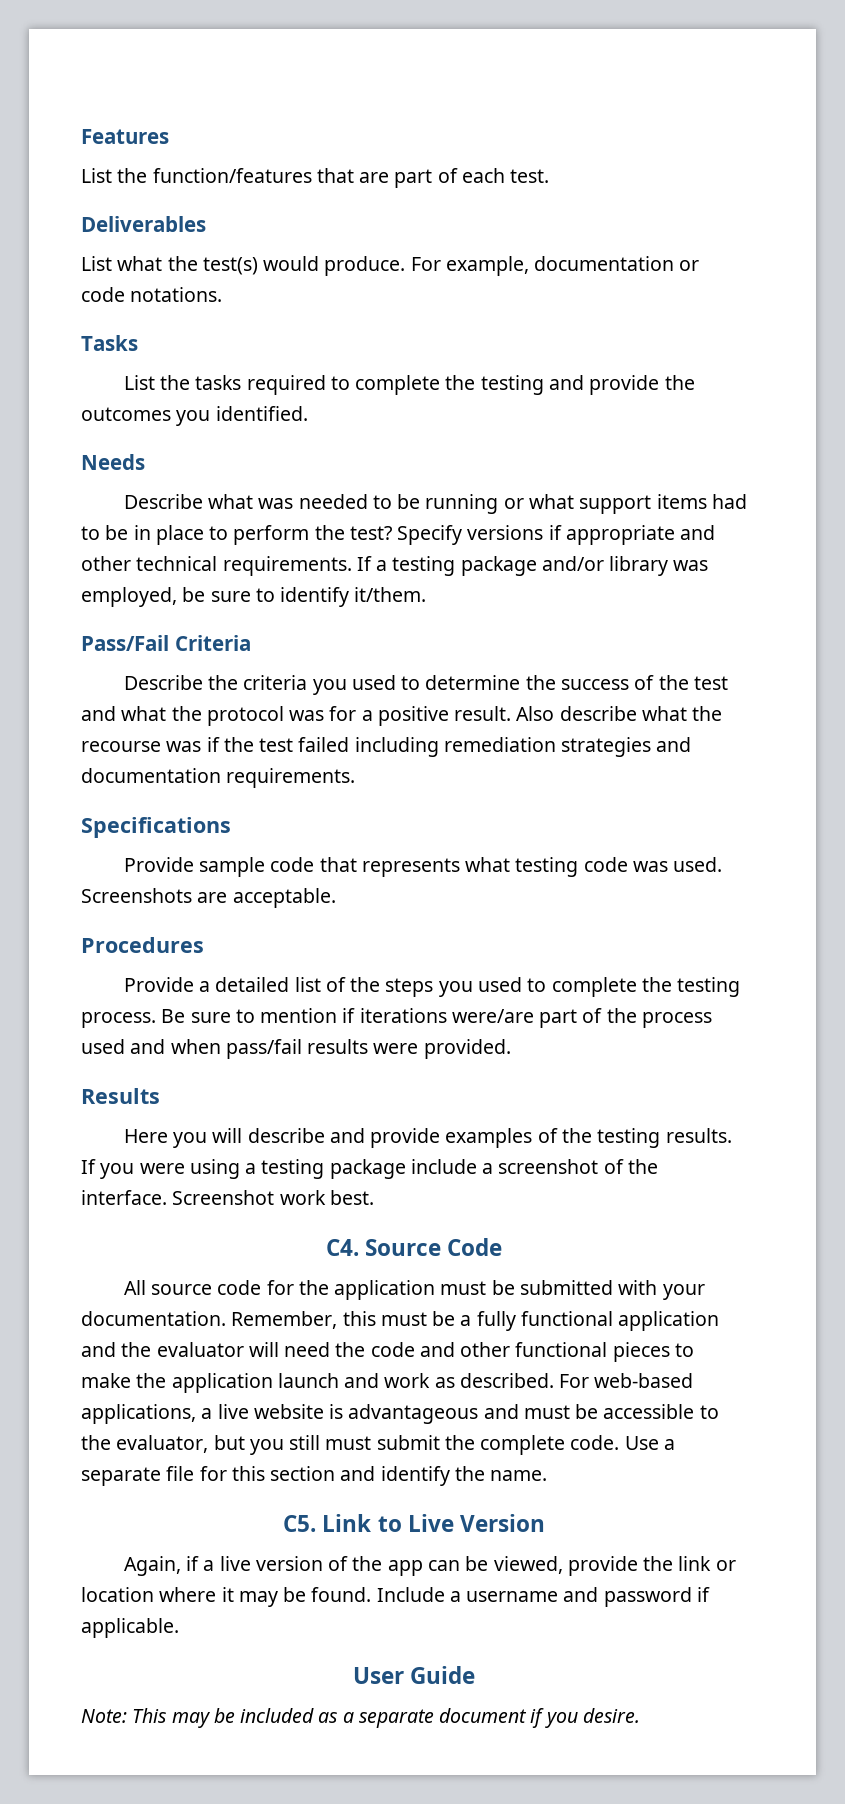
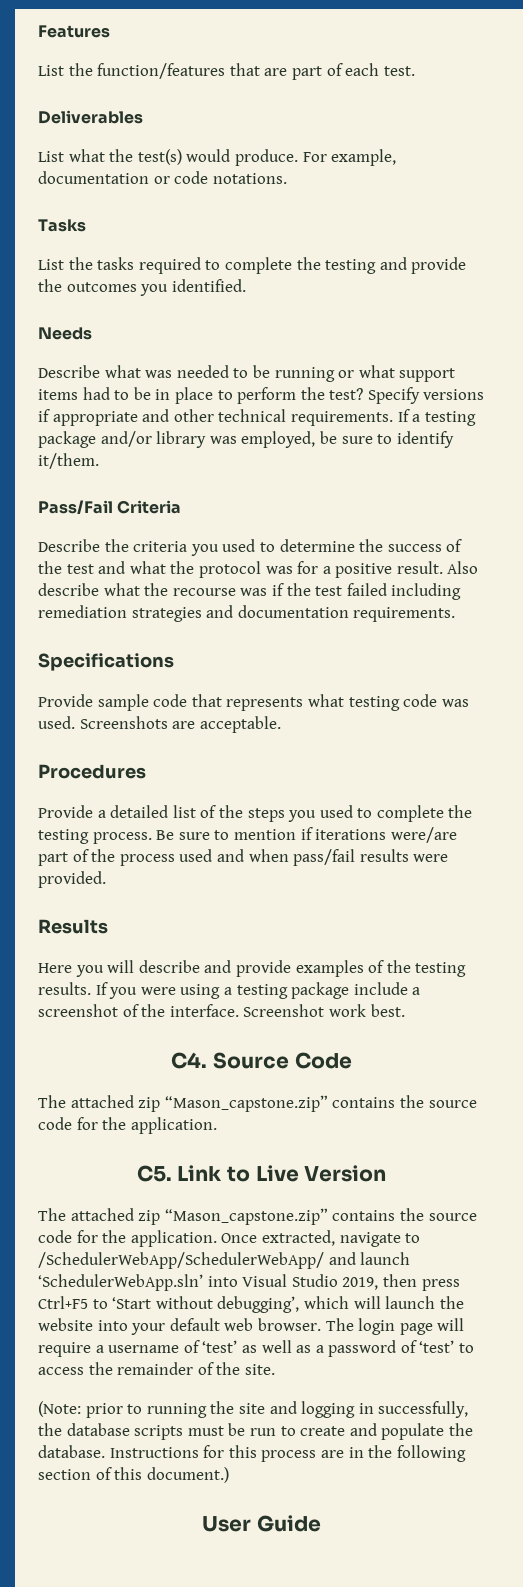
[123,1280,705,1300] [81,1311,720,1331] [81,1342,694,1362] [81,1373,694,1393] [81,1404,719,1424] [81,1435,675,1455] [81,1466,548,1486] All source code for the application must be submitted with your documentation. Remember, this must be a fully functional application and the evaluator will need the code and other functional pieces to make the application launch and work as described. For web-based applications, a live website is advantageous and must be accessible to the evaluator, but you still must submit the complete code. Use a separate file for this section and identify the name. -> [38,1095,477,1112] [38,1117,217,1134] The attached zip “Mason_capstone.zip” contains the source code for the application.
[123,1556,736,1576] [81,1587,710,1607] [81,1618,179,1638] [352,1666,476,1684] [81,1708,640,1728] Again, if a live version of the app can be viewed, provide the link or location where it may be found. Include a username and password if applicable. // User Guide // Note: This may be included as a separate document if you desire. -> [38,1208,477,1225] [38,1230,421,1247] [38,1252,411,1269] [38,1274,460,1291] [38,1296,464,1313] [38,1318,465,1335] [38,1340,475,1357] [38,1362,275,1375] [38,1401,469,1418] [38,1423,473,1440] [38,1445,466,1462] [38,1467,229,1483] [202,1515,321,1532] The attached zip “Mason_capstone.zip” contains the source code for the application. Once extracted, navigate to /SchedulerWebApp/SchedulerWebApp/ and launch ‘SchedulerWebApp.sln’ into Visual Studio 2019, then press Ctrl+F5 to ‘Start without debugging’, which will launch the website into your default web browser. The login page will require a username of ‘test’ as well as a password of ‘test’ to access the remainder of the site. // (Note: prior to running the site and logging in successfully, the database scripts must be run to create and populate the database. Instructions for this process are in the following section of this document.) // User Guide

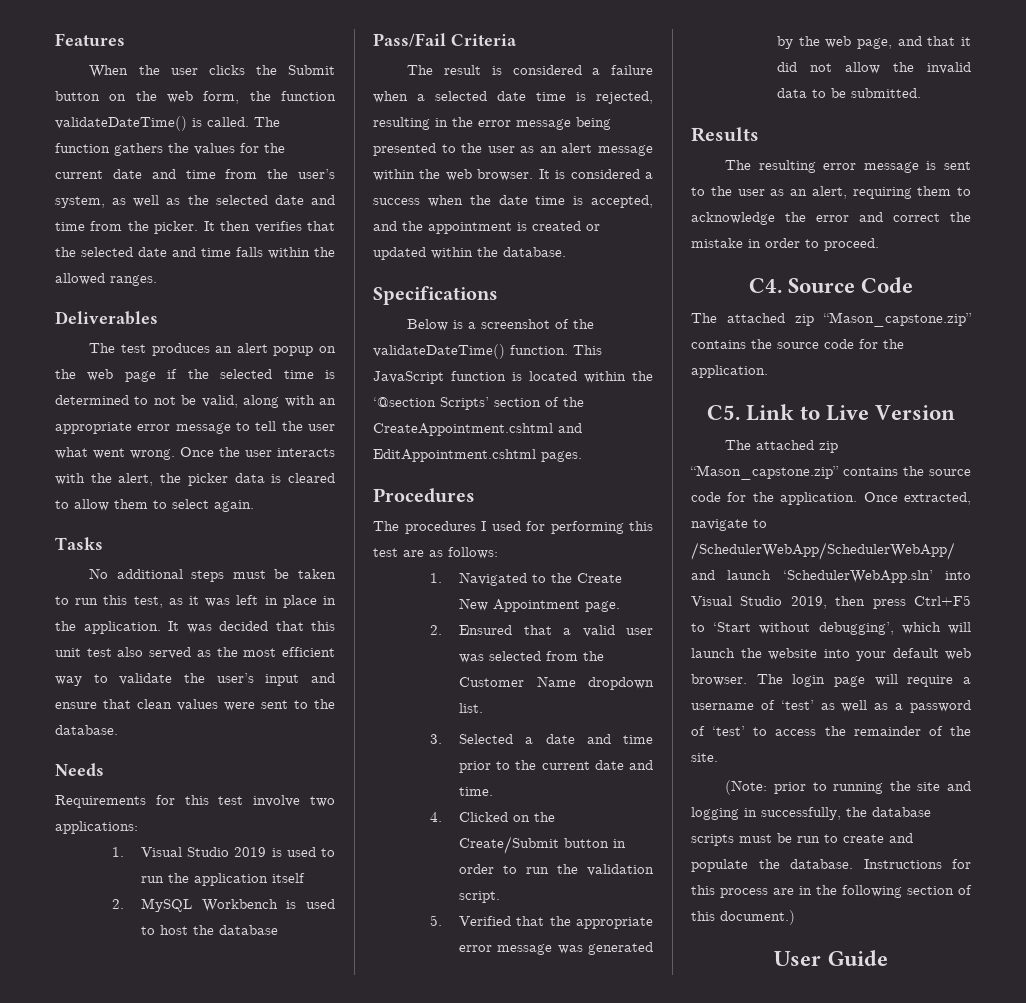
[38,63,415,80] [38,110,143,124] [38,149,397,166] [38,171,287,184] [38,219,86,232] [38,257,467,274] [38,279,246,296] [38,327,92,340] [38,365,456,382] [38,387,485,404] [38,409,476,426] [38,431,454,448] [38,453,99,469] [38,500,182,514] [38,539,463,556] [38,561,479,578] [38,583,462,600] [38,605,456,622] [38,653,174,671] [38,694,469,711] [38,716,281,733] [38,764,146,779] [38,805,473,822] [38,827,457,844] [38,849,449,866] [38,871,106,888] [38,919,108,934] [38,960,467,977] [38,982,421,999] [38,1004,405,1017] List the function/features that are part of each test. // Deliverables // List what the test(s) would produce. For example, documentation or code notations. // Tasks // List the tasks required to complete the testing and provide the outcomes you identified. // Needs // Describe what was needed to be running or what support items had to be in place to perform the test? Specify versions if appropriate and other technical requirements. If a testing package and/or library was employed, be sure to identify it/them. // Pass/Fail Criteria // Describe the criteria you used to determine the success of the test and what the protocol was for a positive result. Also describe what the recourse was if the test failed including remediation strategies and documentation requirements. // Specifications // Provide sample code that represents what testing code was used. Screenshots are acceptable. // Procedures // Provide a detailed list of the steps you used to complete the testing process. Be sure to mention if iterations were/are part of the process used and when pass/fail results were provided. // Results // Here you will describe and provide examples of the testing results. If you were using a testing package include a screenshot of the interface. Screenshot work best. -> [89,65,335,78] [55,91,336,104] [55,116,280,131] [55,143,285,156] [55,169,335,179] [55,195,335,208] [55,221,335,234] [55,247,335,259] [55,273,157,286] [55,311,158,325] [89,343,336,356] [55,369,335,382] [55,395,336,408] [55,421,335,434] [55,447,335,460] [55,473,335,486] [55,499,254,512] [55,537,103,550] [89,568,336,582] [55,595,336,608] [55,621,335,634] [55,647,335,659] [55,673,335,686] [55,699,335,711] [55,725,118,735] [55,763,104,776] [55,795,335,808] [55,821,138,834] [112,847,335,857] [141,873,306,886] [112,898,335,912] [141,925,279,935] [373,33,517,47] [407,65,653,75] [373,91,653,104] [373,117,611,130] [373,143,653,156] [373,169,653,181] [373,195,653,208] [373,221,600,234] [373,247,566,260] [373,286,498,305] [407,319,595,331] [373,344,602,359] [373,371,653,384] [373,397,584,410] [373,423,582,436] [373,449,582,462] [373,488,475,503] [373,521,653,534] [373,547,498,559] [430,572,623,586] [459,598,621,612] [430,625,653,637] [459,651,605,663] [459,676,654,690] [459,703,484,713] [430,734,653,744] [459,760,653,773] [459,787,494,796] [430,812,556,822] [459,836,627,854] [459,864,654,876] [459,891,501,903] [430,915,653,929] [459,942,653,955] [777,36,971,49] [777,62,971,74] [777,88,922,98] [691,127,759,142] [725,160,971,173] [691,186,971,199] [691,212,971,225] [691,238,879,251] When the user clicks the Submit button on the web form, the function validateDateTime() is called. The function gathers the values for the current date and time from the user’s system, as well as the selected date and time from the picker. It then verifies that the selected date and time falls within the allowed ranges. // Deliverables // The test produces an alert popup on the web page if the selected time is determined to not be valid, along with an appropriate error message to tell the user what went wrong. Once the user interacts with the alert, the picker data is cleared to allow them to select again. // Tasks // No additional steps must be taken to run this test, as it was left in place in the application. It was decided that this unit test also served as the most efficient way to validate the user’s input and ensure that clean values were sent to the database. // Needs // Requirements for this test involve two applications: // 1. Visual Studio 2019 is used to run the application itself // 2. MySQL Workbench is used to host the database // Pass/Fail Criteria // The result is considered a failure when a selected date time is rejected, resulting in the error message being presented to the user as an alert message within the web browser. It is considered a success when the date time is accepted, and the appointment is created or updated within the database. // Specifications // Below is a screenshot of the validateDateTime() function. This JavaScript function is located within the ‘@section Scripts’ section of the CreateAppointment.cshtml and EditAppointment.cshtml pages. // Procedures // The procedures I used for performing this test are as follows: // 1. Navigated to the Create New Appointment page. // 2. Ensured that a valid user was selected from the Customer Name dropdown list. // 3. Selected a date and time prior to the current date and time. // 4. Clicked on the Create/Submit button in order to run the validation script. // 5. Verified that the appropriate error message was generated by the web page, and that it did not allow the invalid data to be submitted. // Results // The resulting error message is sent to the user as an alert, requiring them to acknowledge the error and correct the mistake in order to proceed.

